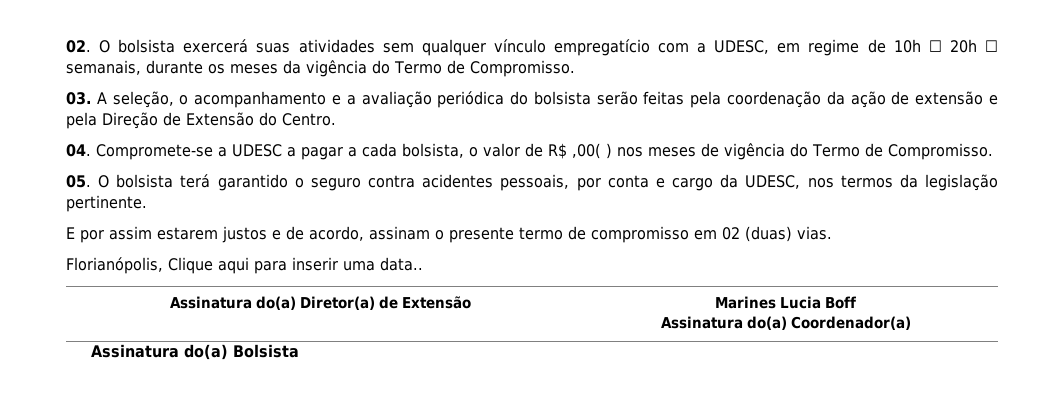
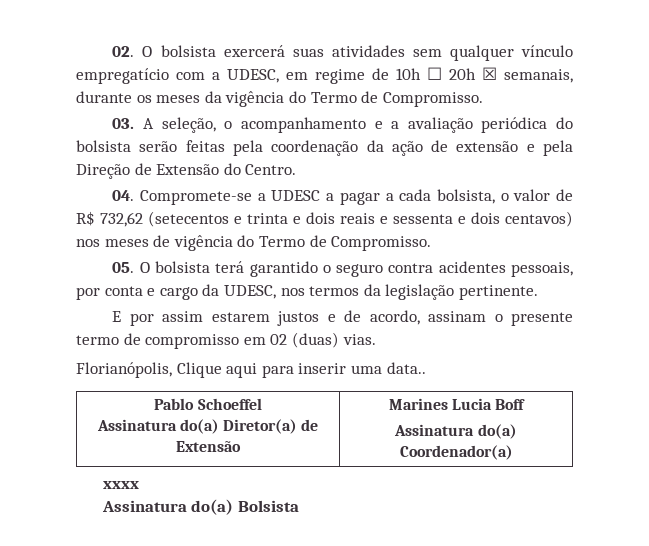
[984,40,998,52] ☐ -> [482,67,497,80] ☒
[572,143,612,159] ,00( ) -> [100,211,573,227] 732,62 (setecentos e trinta e dois reais e sessenta e dois centavos)
(423, 264) none -> [154,398,262,410] Pablo Schoeffel //
(911, 323) none -> [102,481,139,489] // xxxx

